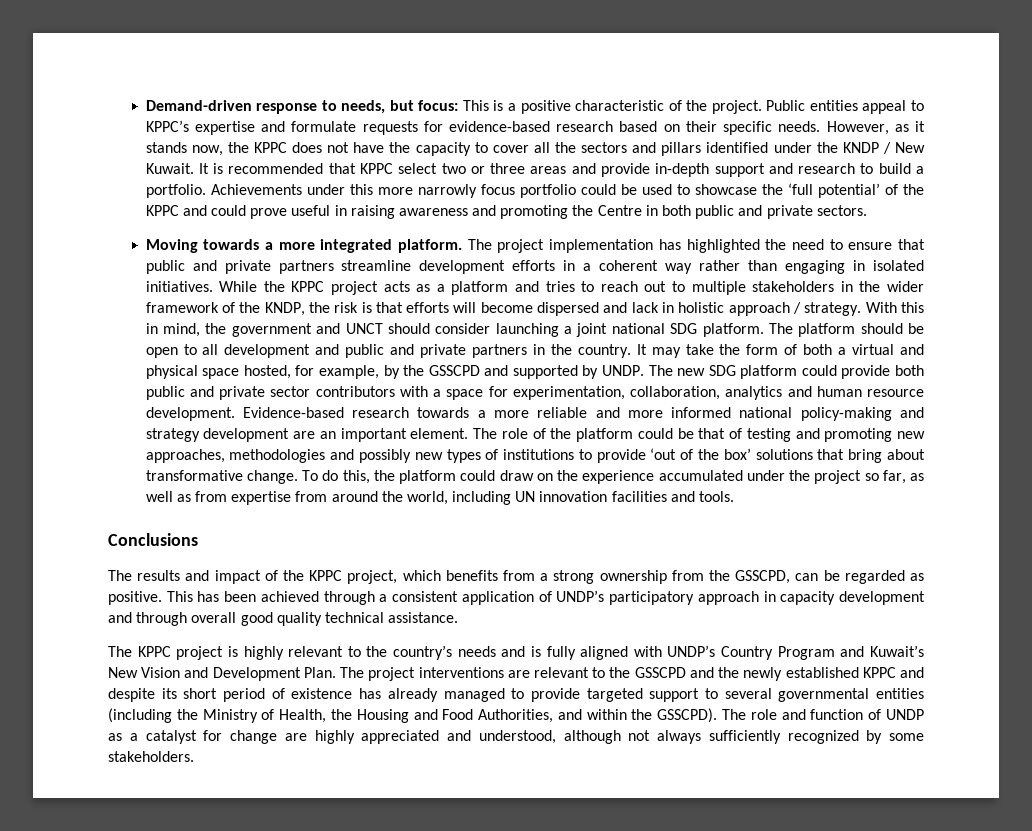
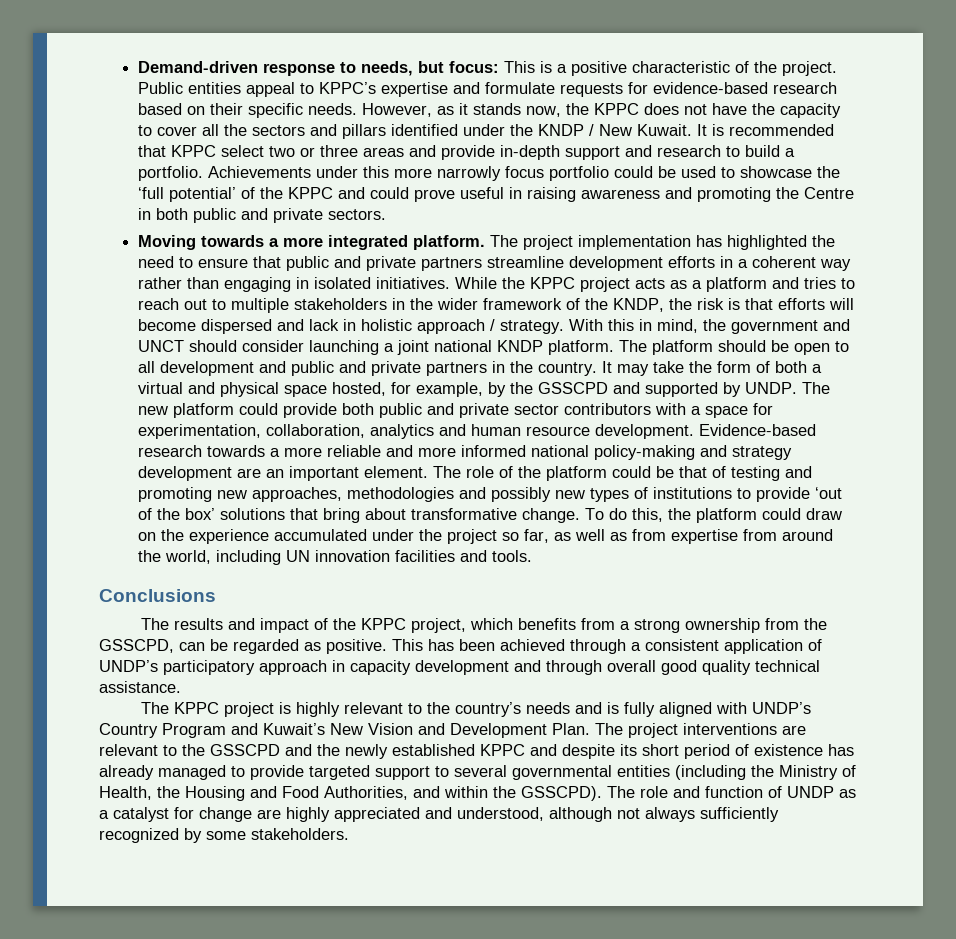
[670,323,698,334] SDG -> [496,340,543,352] KNDP
[708,365,736,376] SDG -> (168, 410) none

